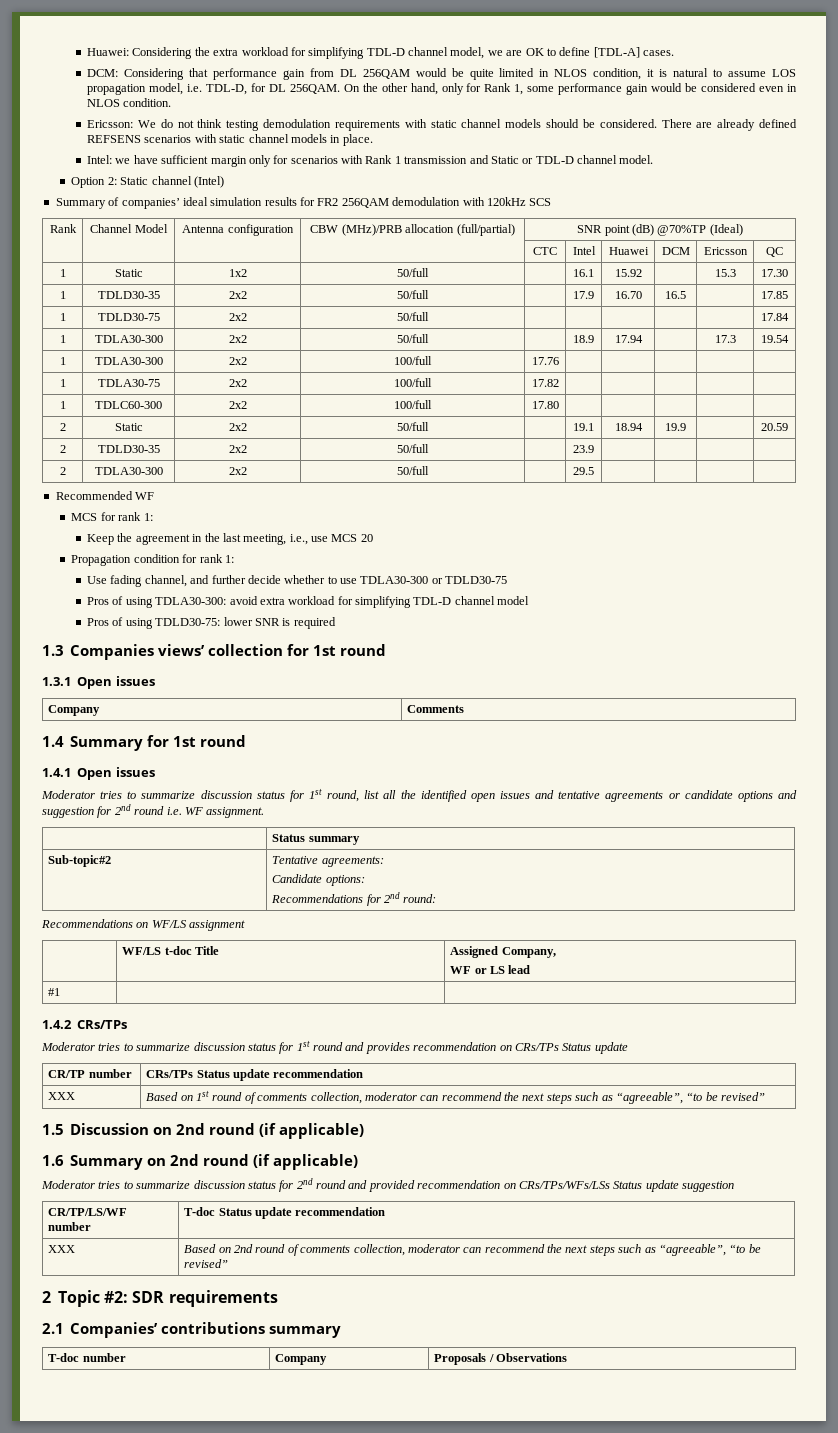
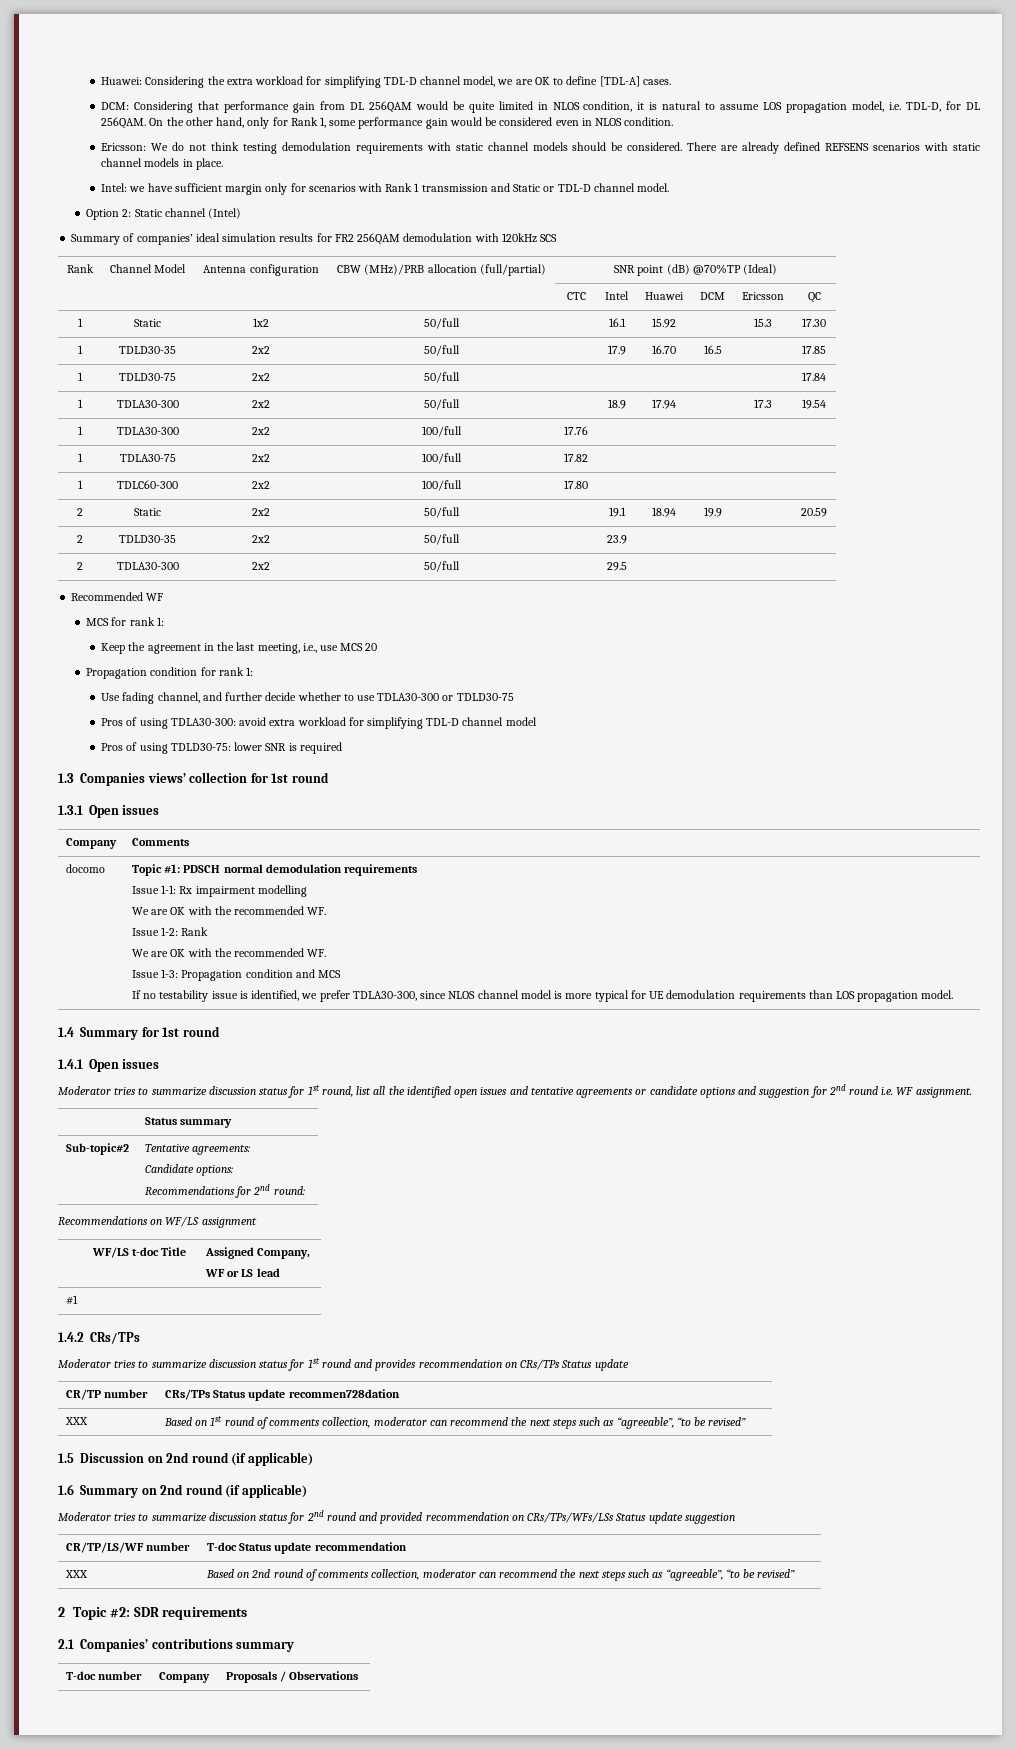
(465, 709) none -> [65,864,105,873] [131,864,418,876] [131,885,307,897] [131,906,327,915] [131,927,209,936] [131,948,327,957] [131,969,342,981] [131,990,954,1002] // docomo | Topic #1: PDSCH normal demodulation requirements // Issue 1-1: Rx impairment modelling // We are OK with the recommended WF. // Issue 1-2: Rank // We are OK with the recommended WF. // Issue 1-3: Propagation condition and MCS // If no testability issue is identified, we prefer TDLA30-300, since NLOS channel model is more typical for UE demodulation requirements than LOS propagation model.
[273,1069,364,1078] recommendation -> [288,1389,400,1398] recommen728dation

